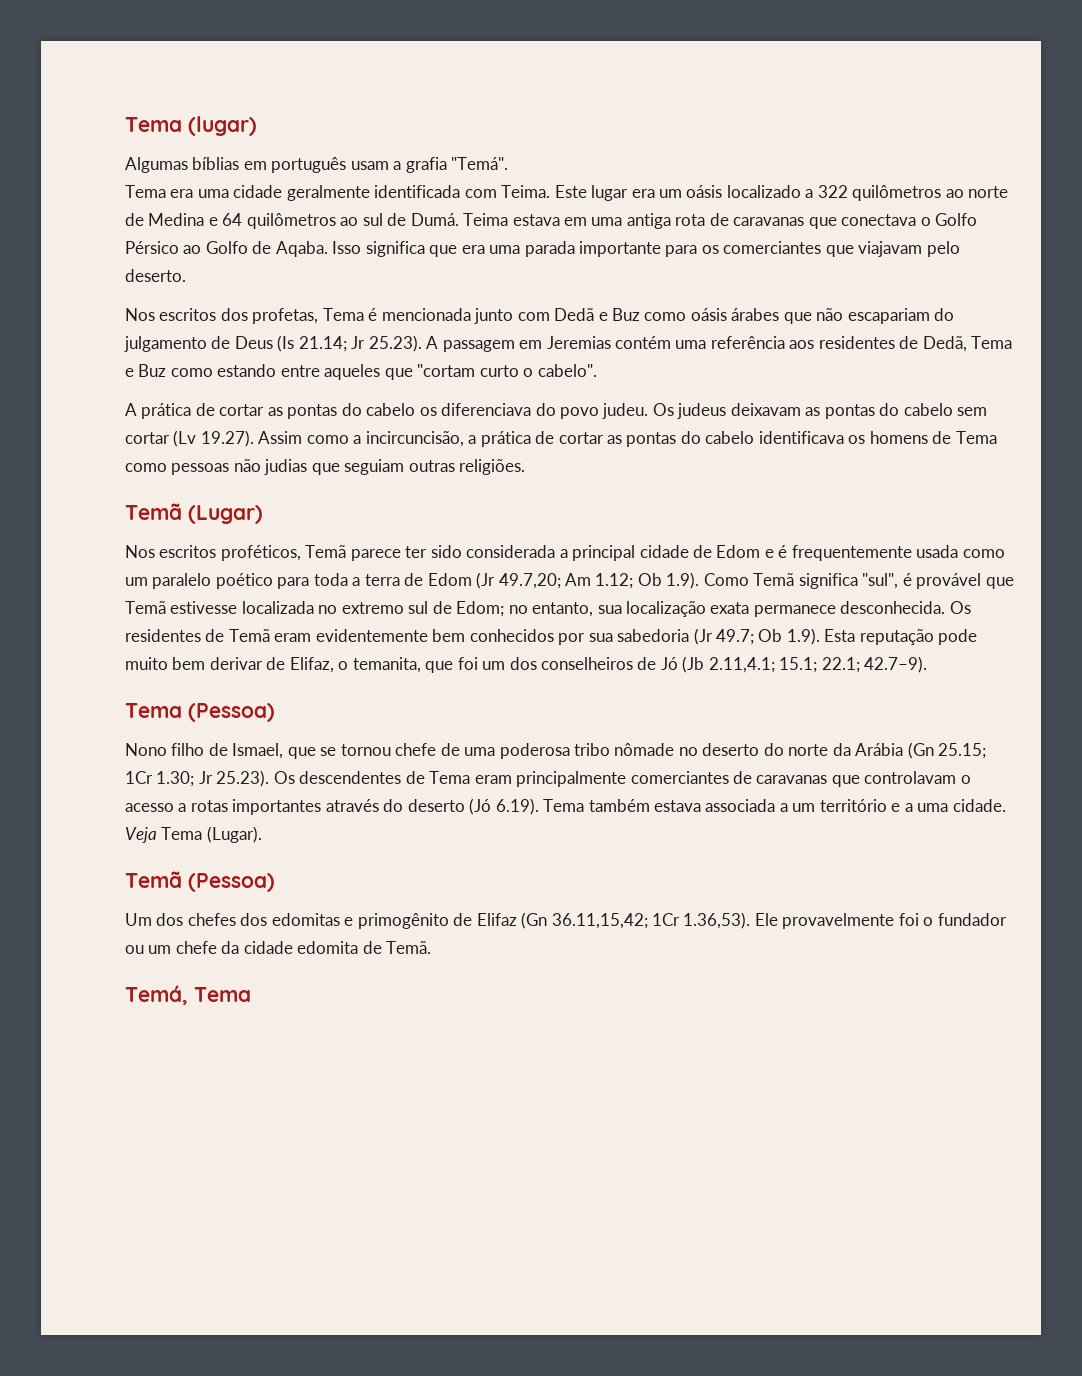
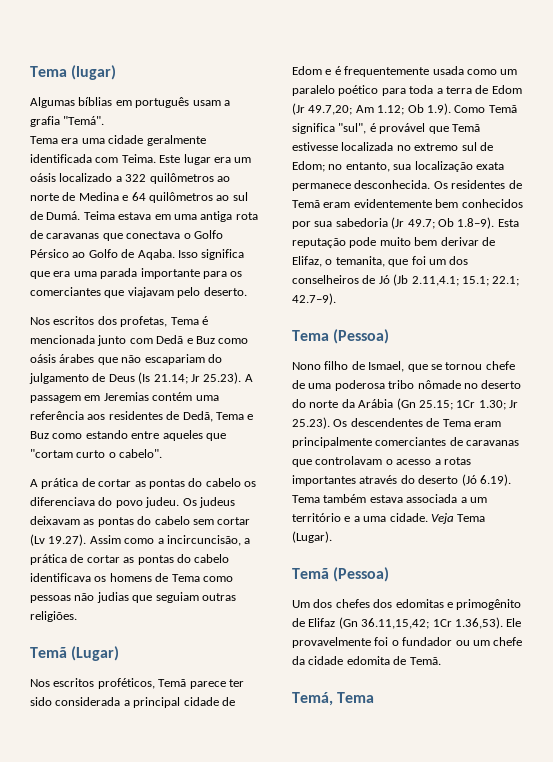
[786,628,820,645] 1.9). -> [457,217,495,229] 1.8–9).

